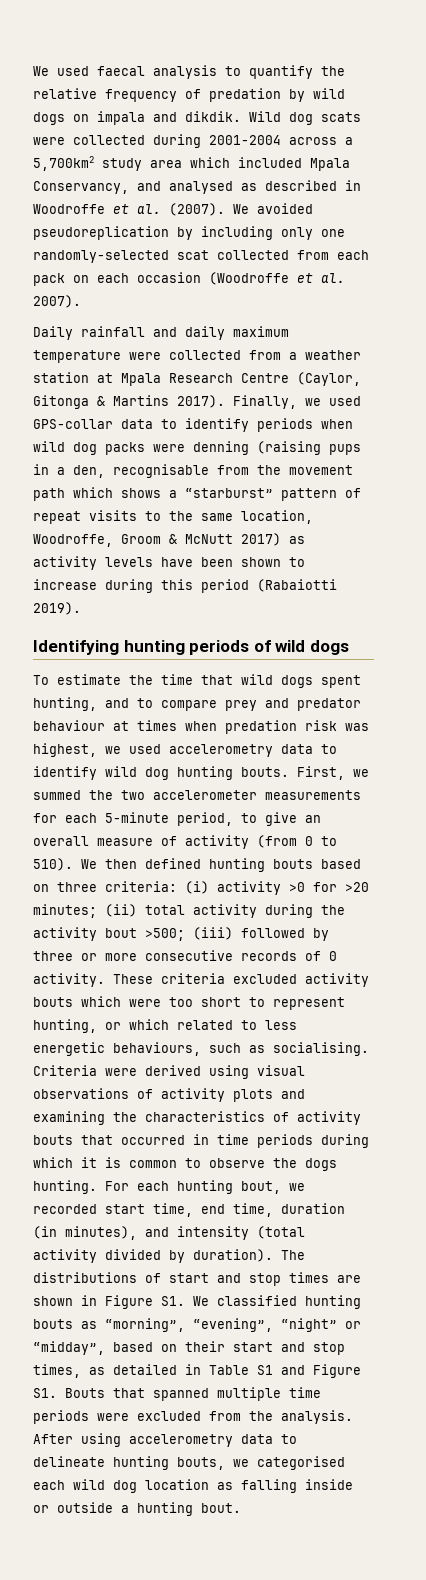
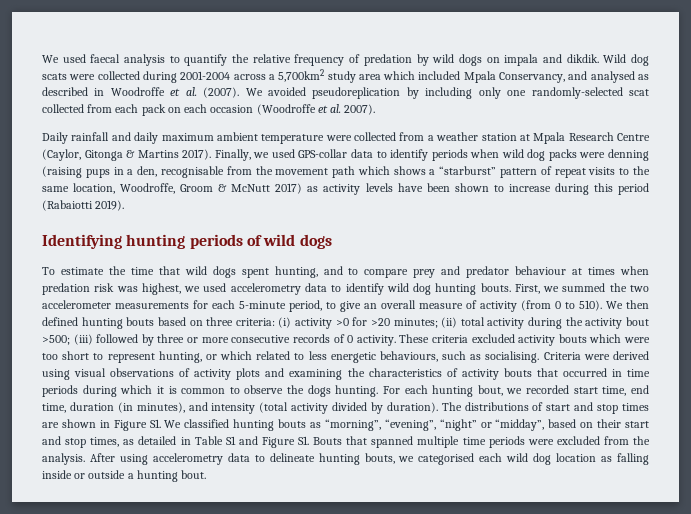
(289, 331) none -> [216,132,258,141] ambient

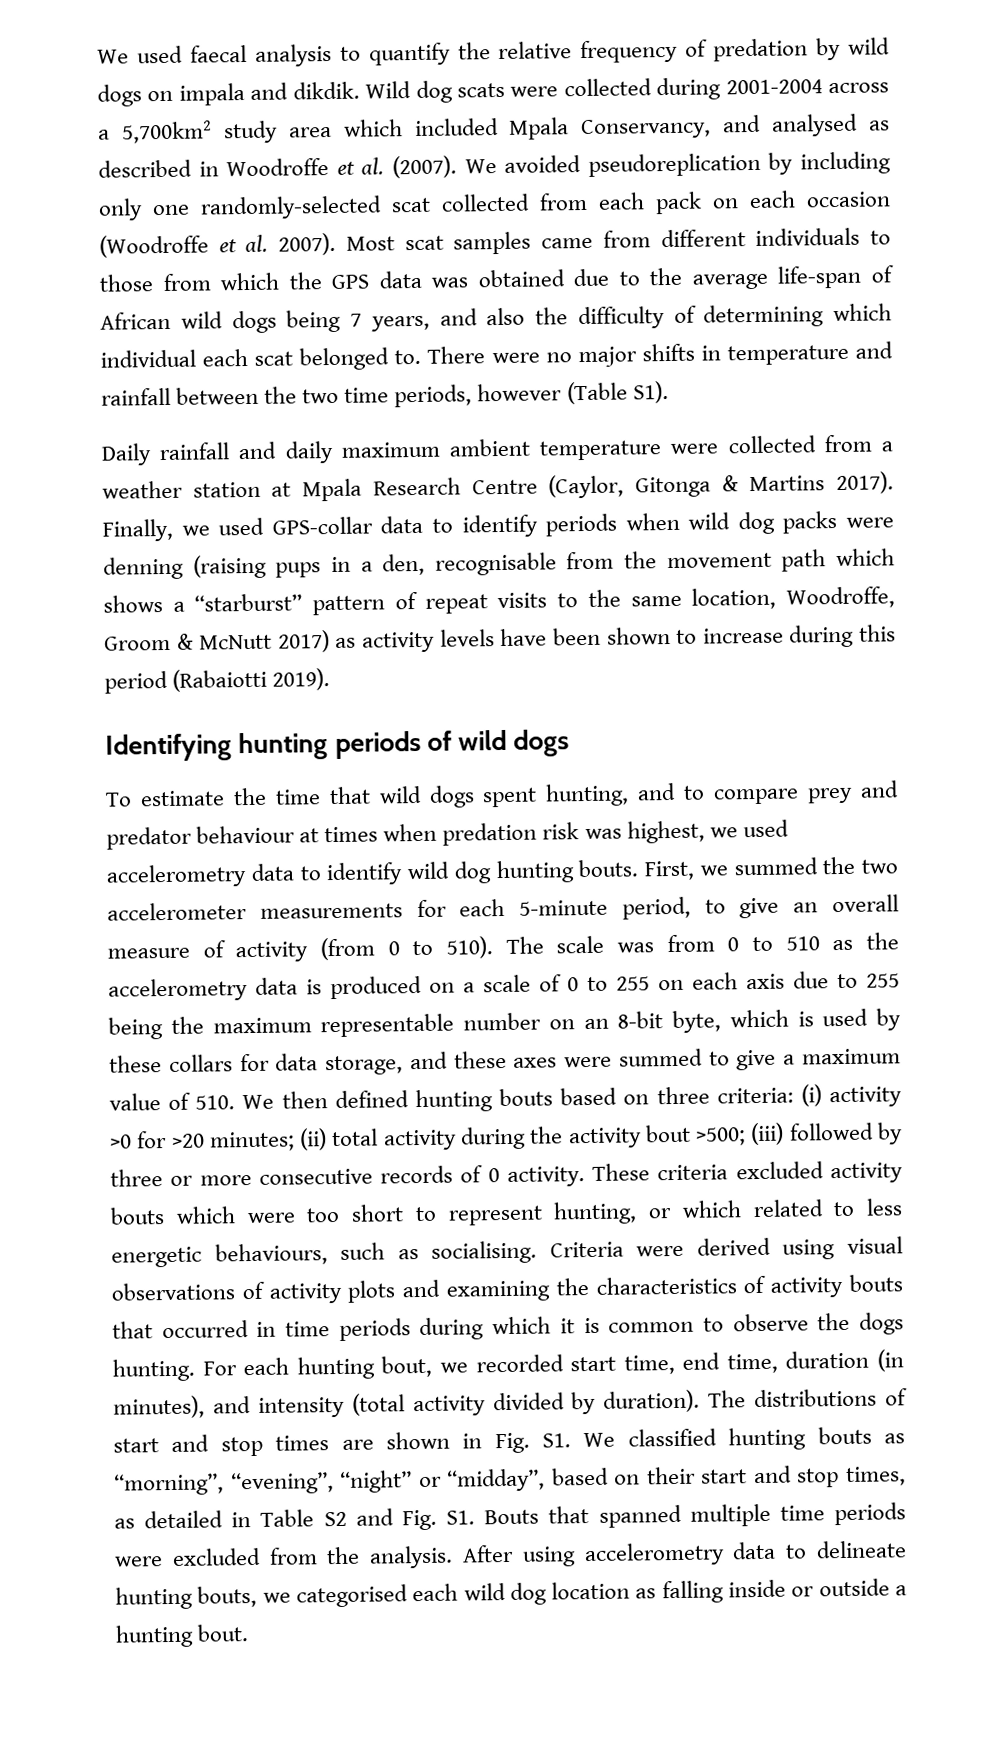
(376, 109) none -> [345,227,892,255] [99,265,895,292] [100,303,892,334] [100,341,893,371] [101,380,669,408] Most scat samples came from different individuals to those from which the GPS data was obtained due to the average life-span of African wild dogs being 7 years, and also the difficulty of determining which individual each scat belonged to. There were no major shifts in temperature and rainfall between the two time periods, however (Table S1).
(602, 305) none -> [505,932,899,954] [108,971,900,1002] [108,1008,901,1040] [109,1048,901,1076] [109,1092,236,1111] The scale was from 0 to 510 as the accelerometry data is produced on a scale of 0 to 255 on each axis due to 255 being the maximum representable number on an 8-bit byte, which is used by these collars for data storage, and these axes were summed to give a maximum value of 510.
[113,420,147,431] Figure -> [494,1432,530,1454] Fig.
[225,436,295,448] S1 and Figure -> [323,1508,437,1531] S2 and Fig.

